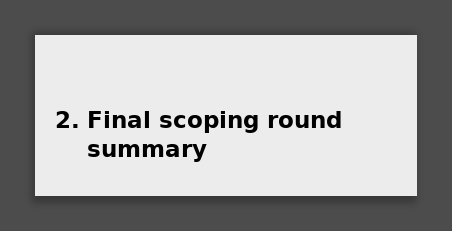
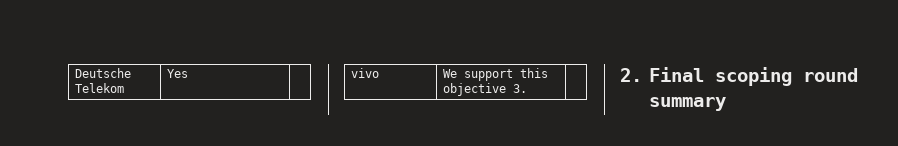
(55, 119) none -> [74,68,131,78] [74,83,124,93] [166,69,188,78] [350,68,379,78] [442,68,548,81] [442,83,527,96] Deutsche Telekom | Yes | // vivo | We support this objective 3. | //

